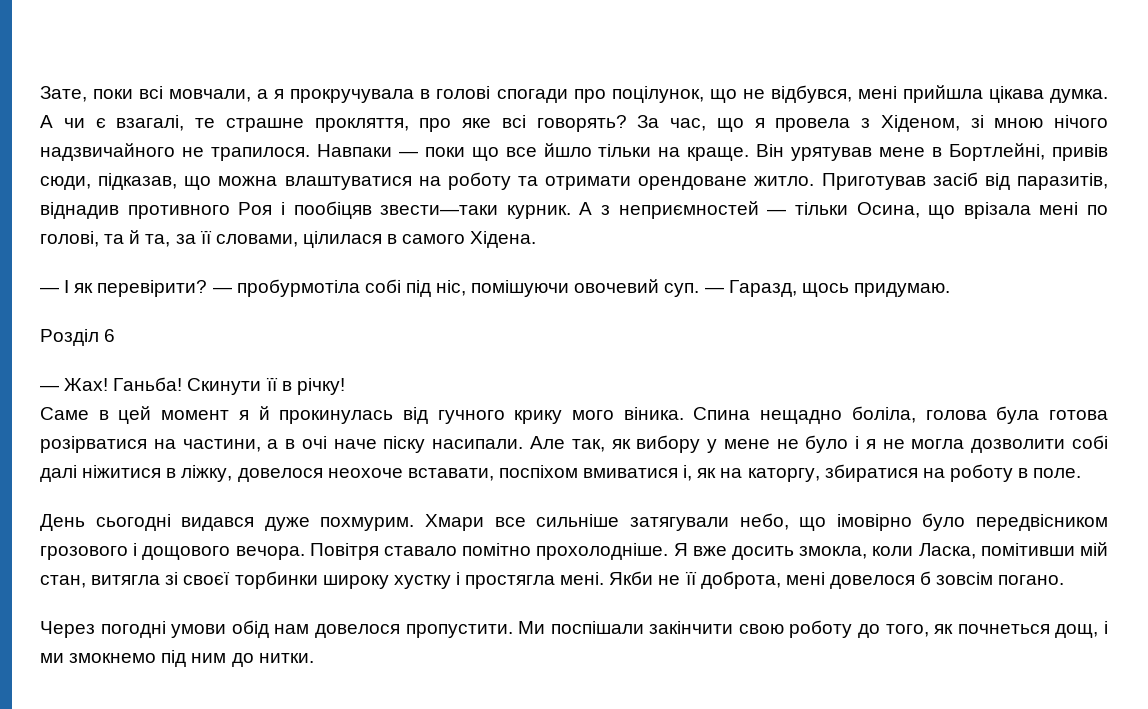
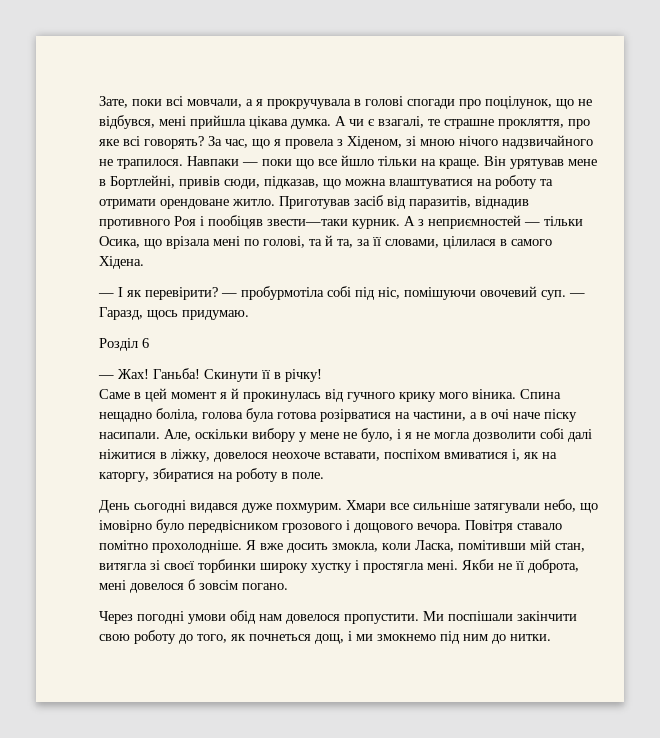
[856,202,920,218] Осина, -> [99,236,140,248] Осика,
[529,436,631,452] Але так, як -> [164,429,248,441] Але, оскільки
[805,435,849,453] було -> [361,428,393,442] було,

